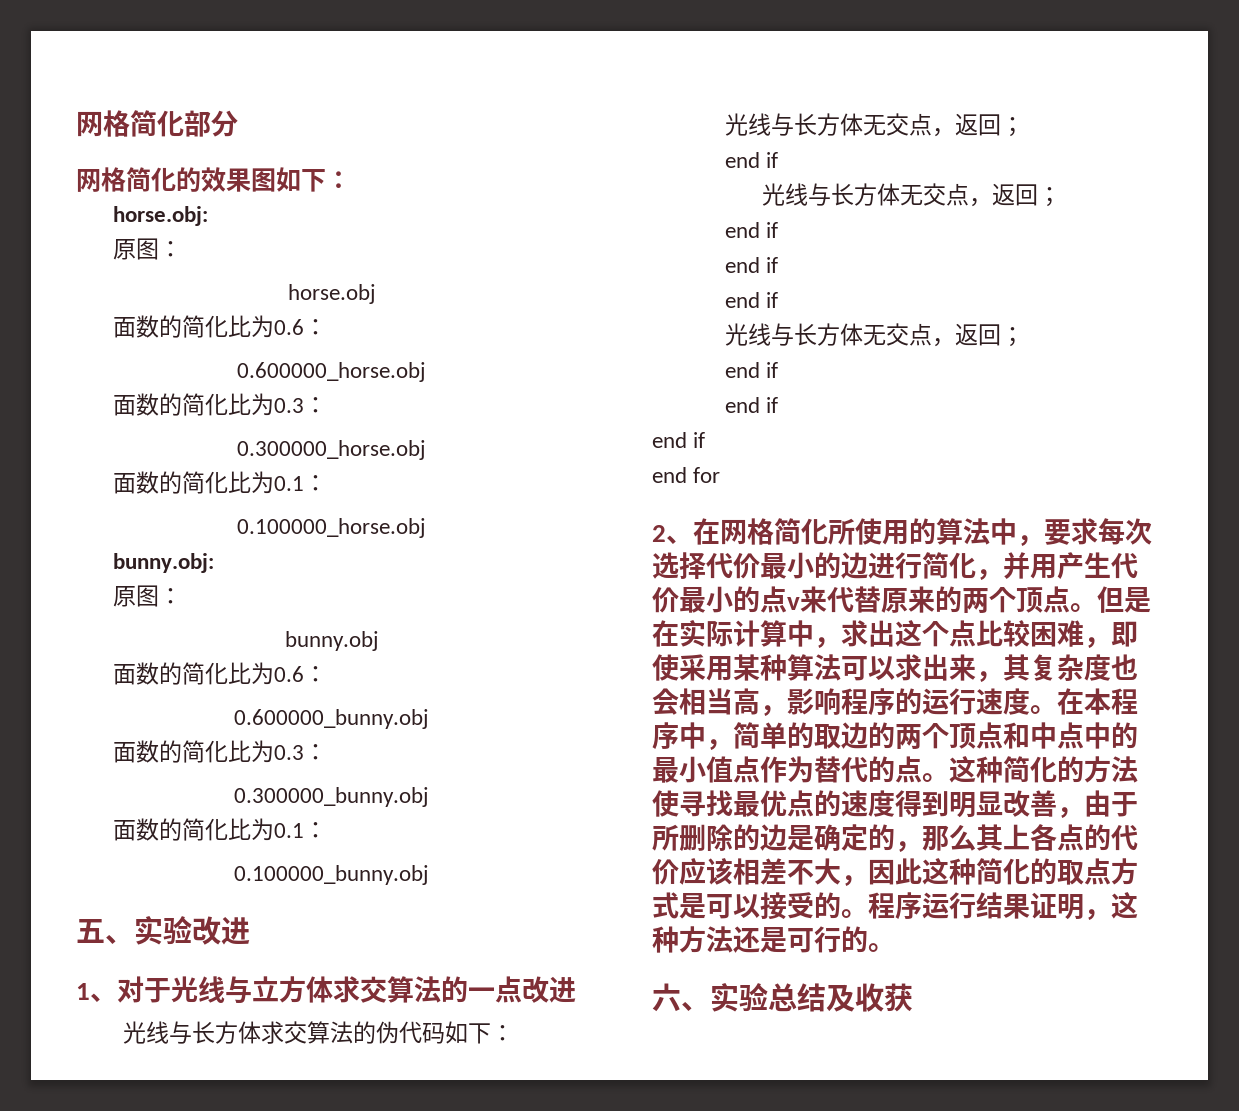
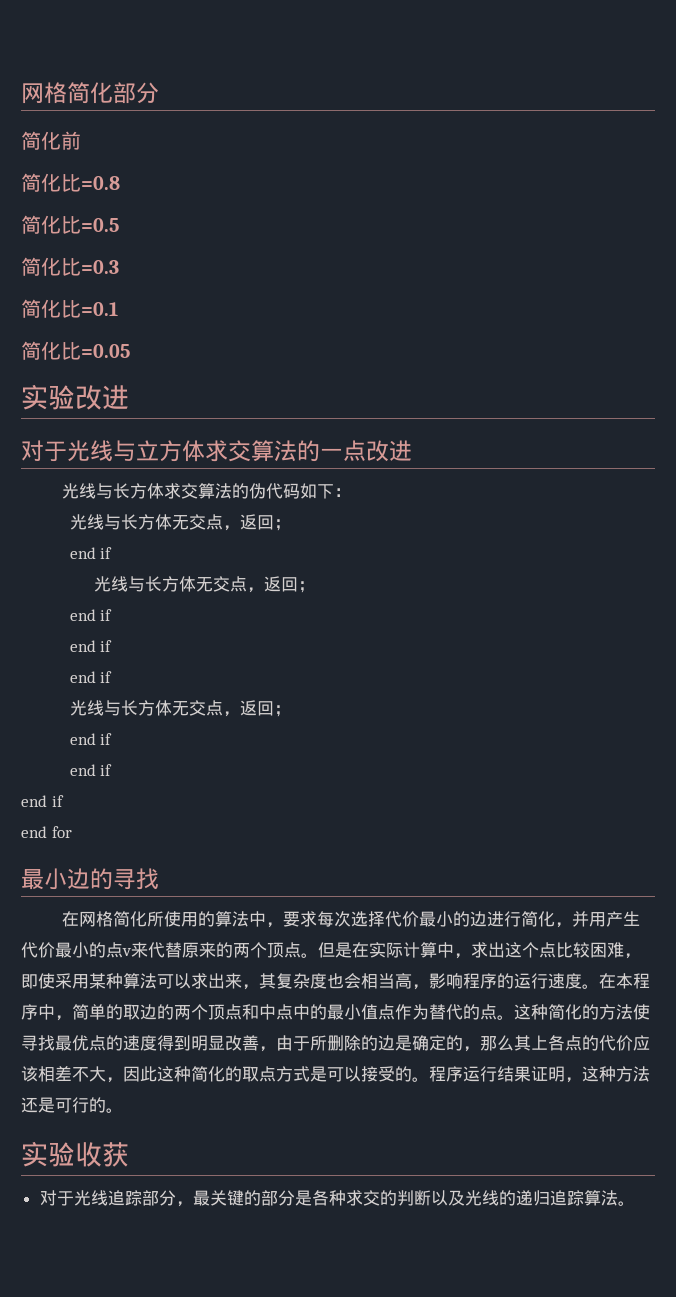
[76,167,351,192] [112,206,208,226] [112,238,182,260] [287,284,376,304] [112,315,327,338] [237,362,426,382] [112,393,327,416] [237,440,426,460] [112,471,327,494] [237,518,426,538] [112,553,214,573] [112,585,182,607] [284,631,379,651] [112,662,327,685] [234,709,429,729] [112,740,327,763] [234,787,429,807] [112,818,327,841] [234,865,429,885] [76,919,134,944] 网格简化的效果图如下： // horse.obj: // 原图： // horse.obj // 面数的简化比为0.6： // 0.600000_horse.obj // 面数的简化比为0.3： // 0.300000_horse.obj // 面数的简化比为0.1： // 0.100000_horse.obj // bunny.obj: // 原图： // bunny.obj // 面数的简化比为0.6： // 0.600000_bunny.obj // 面数的简化比为0.3： // 0.300000_bunny.obj // 面数的简化比为0.1： // 0.100000_bunny.obj // 五、 -> [21,131,81,150] [21,173,120,192] [21,215,119,234] [21,257,119,276] [21,299,118,318] [21,341,130,360] 简化前 // 简化比=0.8 // 简化比=0.5 // 简化比=0.3 // 简化比=0.1 // 简化比=0.05 //
[76,983,117,1002] 1、 -> (129, 397) none
[652,525,693,544] 2、 -> [21,868,159,890] 最小边的寻找 //
[652,983,913,1012] 六、实验总结及收获 -> [21,1141,129,1167] [39,1190,635,1207] 实验收获 // 对于光线追踪部分，最关键的部分是各种求交的判断以及光线的递归追踪算法。

